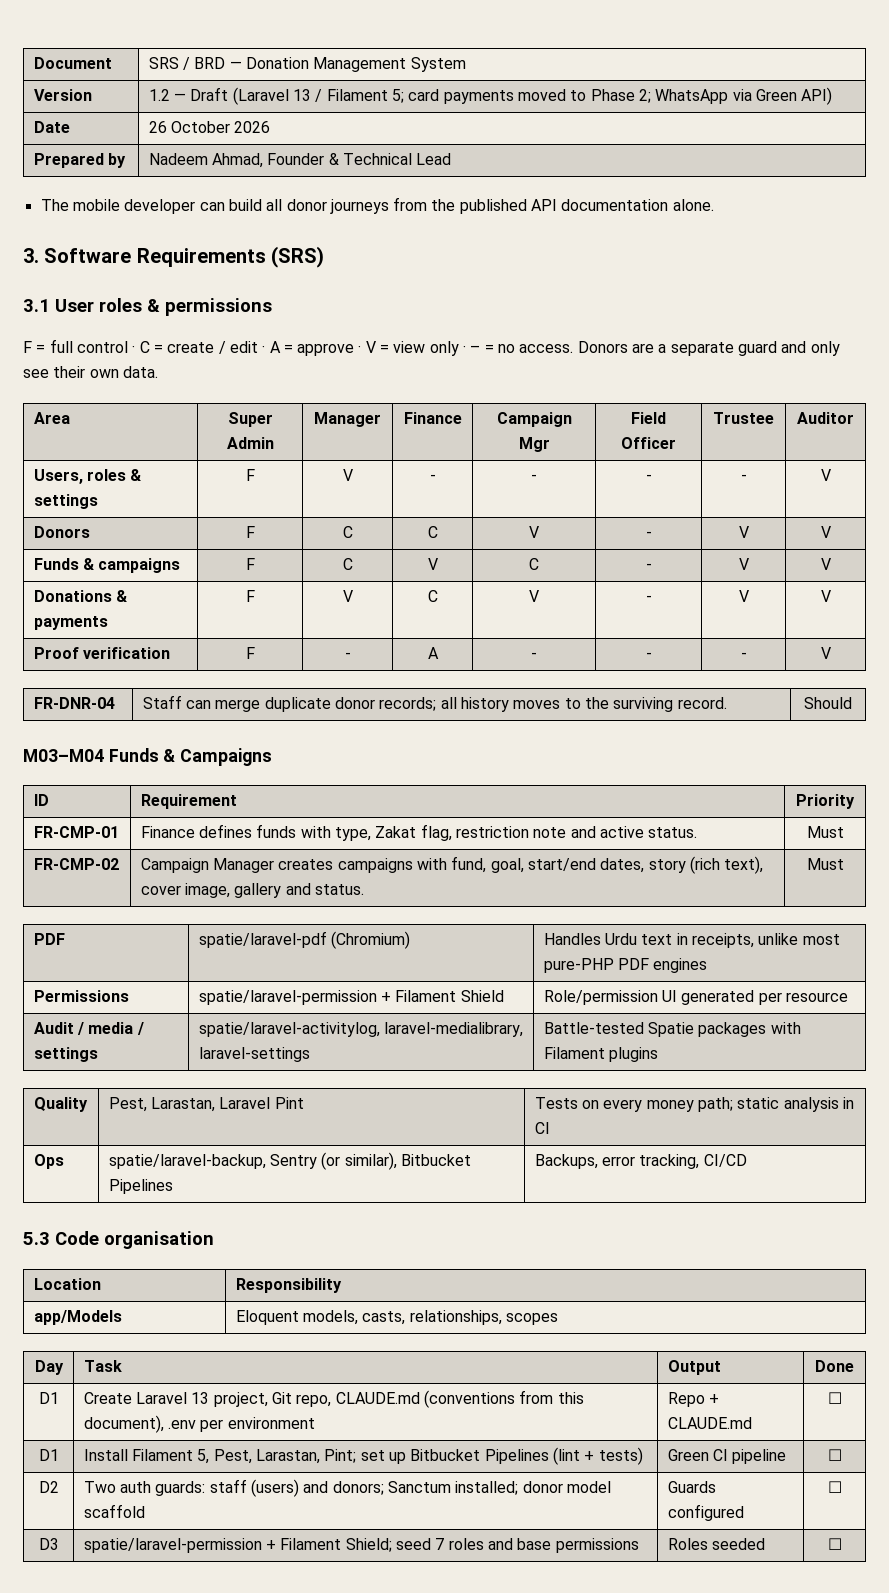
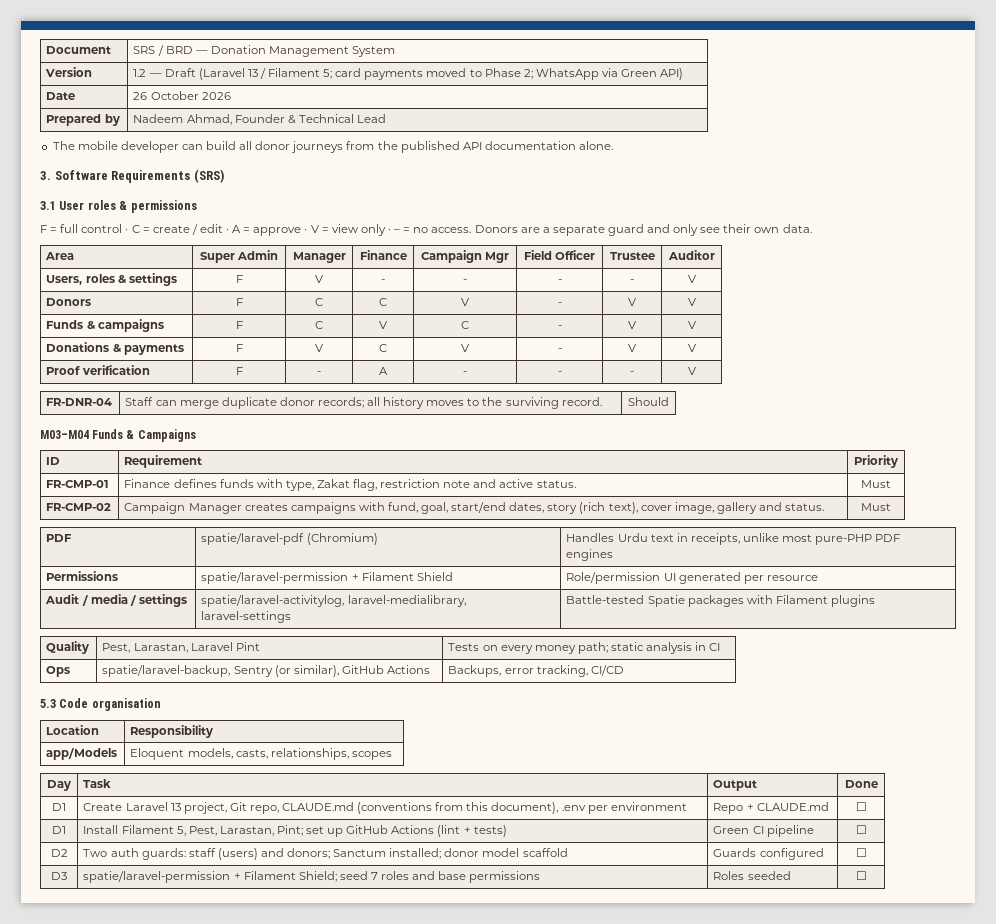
[401,1154,472,1166] [108,1179,173,1194] Bitbucket Pipelines -> [341,665,430,674] GitHub Actions
[410,1449,549,1464] Bitbucket Pipelines -> [346,825,435,834] GitHub Actions

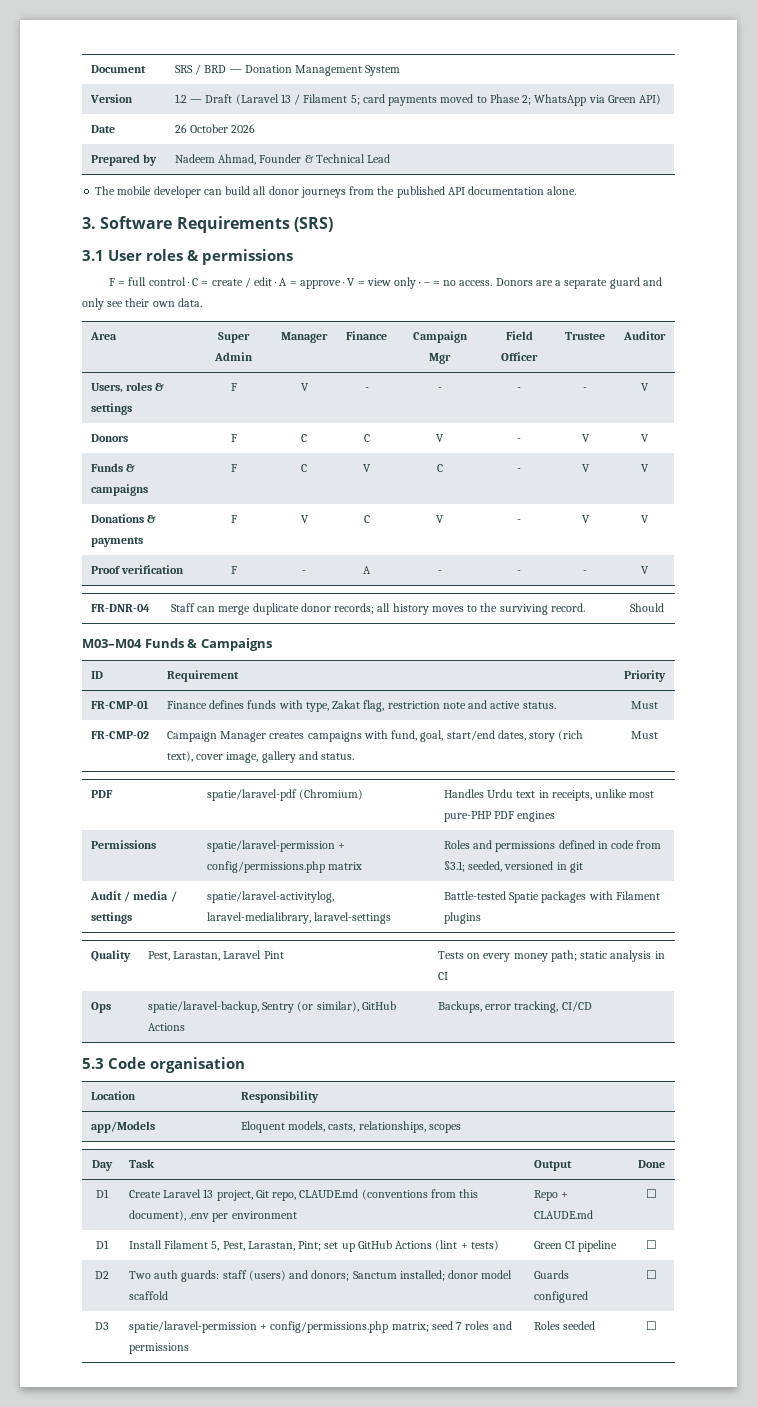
[361,572,453,581] [566,572,818,584] Filament Shield | Role/permission UI generated per resource -> [206,861,363,873] [443,840,662,852] [443,861,583,873] config/permissions.php matrix | Roles and permissions defined in code from §3.1; seeded, versioned in git
[243,871,337,882] Filament Shield; -> [270,1321,429,1333] config/permissions.php matrix;
[438,871,467,880] base -> (512, 1325) none

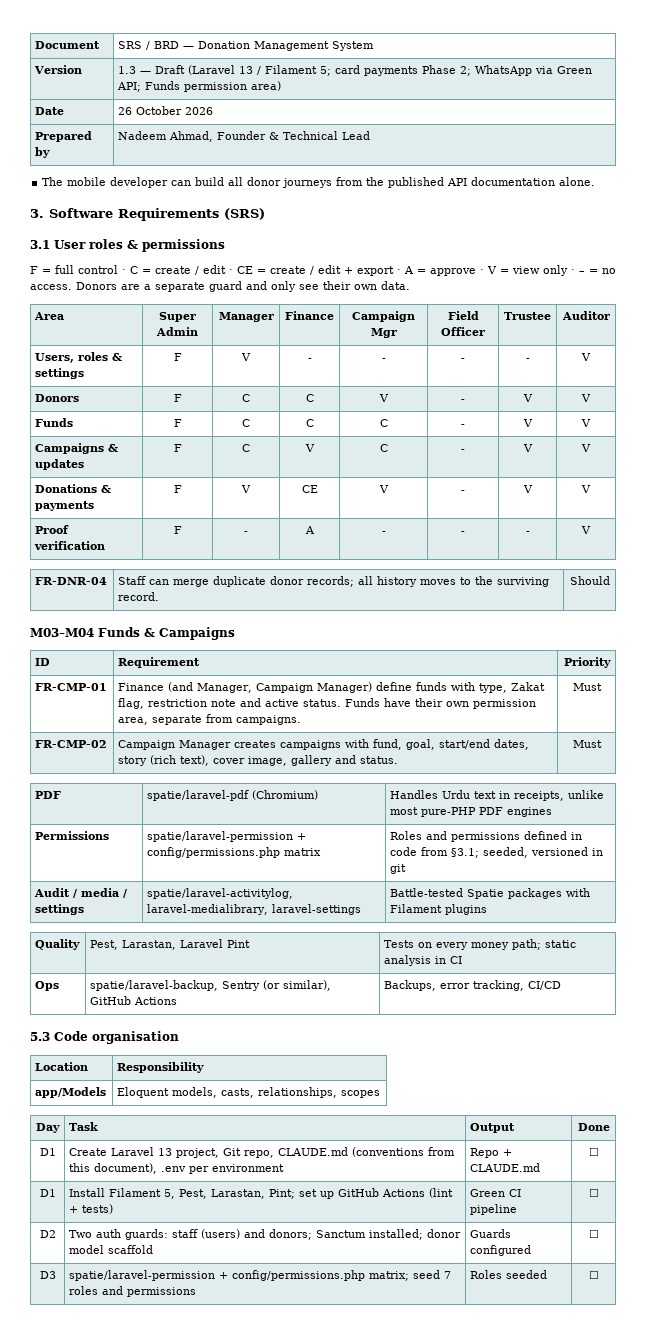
[174,94,187,103] 1.2 -> [118,66,137,74] 1.3
[440,94,487,103] moved to -> (419, 71) none
[639,94,662,105] API) -> [117,81,282,92] API; Funds permission area)
(278, 283) none -> [237,265,401,276] CE = create / edit + export ·
[126,464,136,472] [90,484,148,496] & campaigns -> [173,419,182,427] [242,419,250,427] [305,419,314,427] [379,419,388,427] [461,424,465,427] [522,419,533,427] [581,419,591,427] [35,443,119,454] [35,459,85,470] | F | C | C | C | - | V | V // Campaigns & updates
[363,515,370,523] C -> [301,485,318,493] CE
[209,700,245,709] defines -> [168,682,413,693] (and Manager, Campaign Manager) define
(556, 705) none -> [345,698,537,709] [118,714,302,725] Funds have their own permission area, separate from campaigns.

